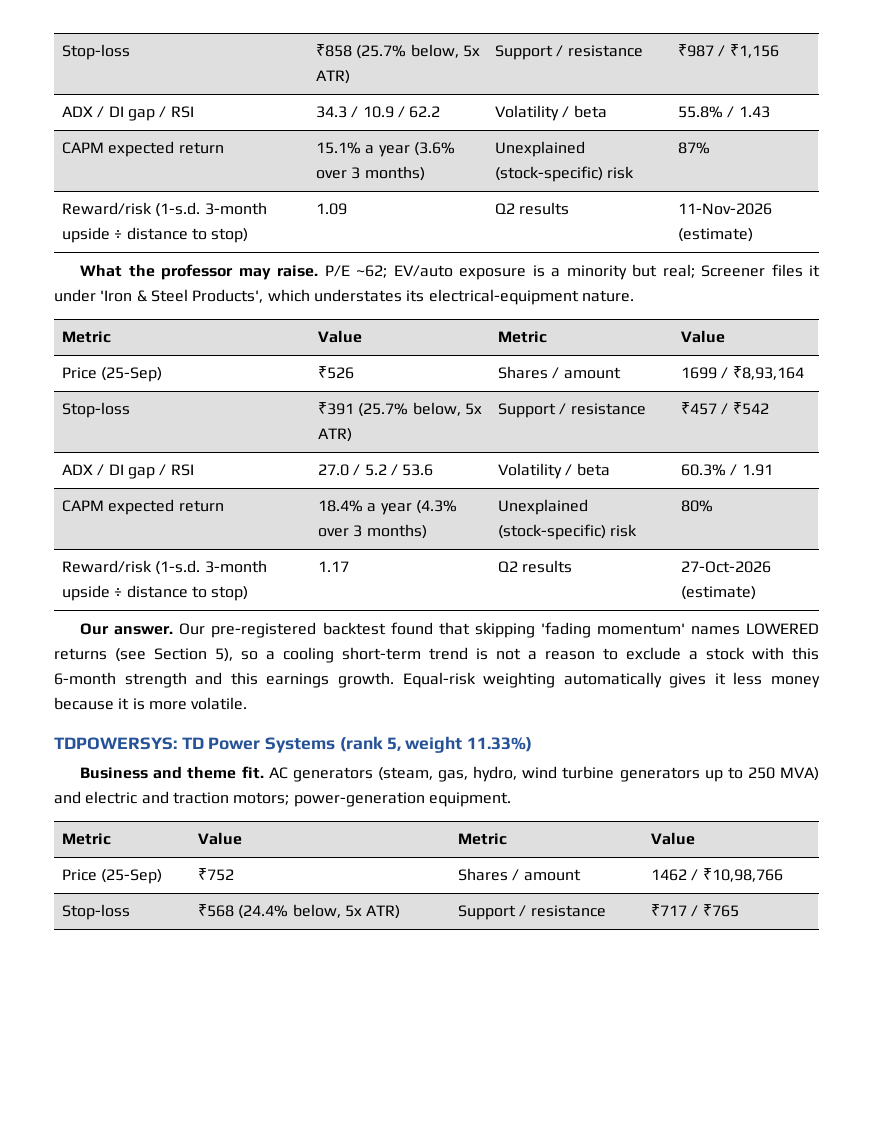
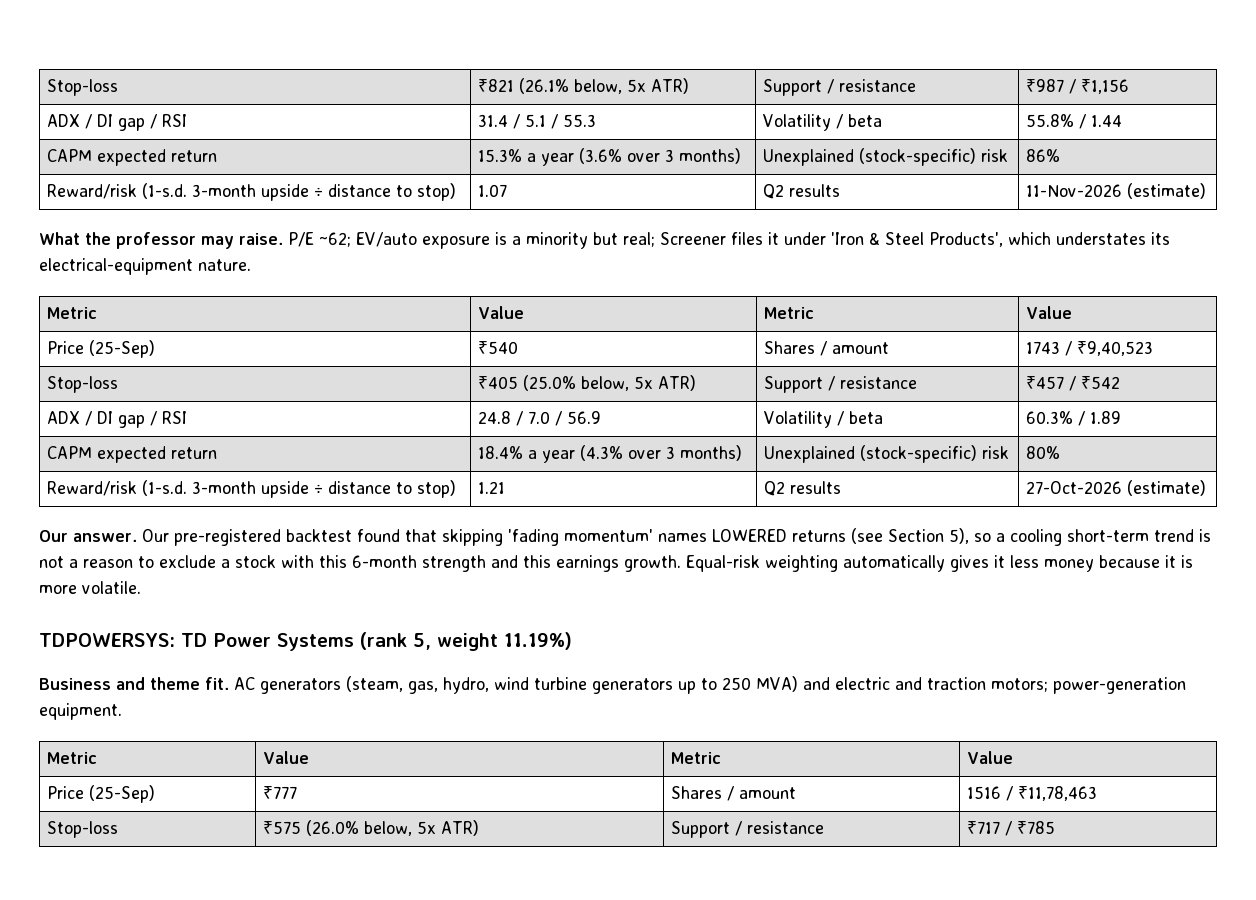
[61,44,130,60] [315,44,407,59] Stop-loss | ₹858 (25.7% -> [46,79,118,96] [477,78,569,94] Stop-loss | ₹821 (26.1%
[315,106,441,118] 34.3 / 10.9 / 62.2 -> [477,114,596,129] 31.4 / 5.1 / 55.3
[738,106,770,118] [61,141,224,157] [315,142,361,154] 1.43 // CAPM expected return | 15.1% -> [1090,115,1122,127] [46,149,217,166] [477,149,522,162] 1.44 // CAPM expected return | 15.3%
[677,142,710,154] [61,202,267,217] [61,227,249,243] [315,203,347,215] 87% // Reward/risk (1-s.d. 3-month upside ÷ distance to stop) | 1.09 -> [1025,149,1060,162] [46,183,456,201] [477,184,507,197] 86% // Reward/risk (1-s.d. 3-month upside ÷ distance to stop) | 1.07
[317,366,354,379] [497,366,621,379] [680,366,804,380] [61,402,130,418] [317,402,409,417] ₹526 | Shares / amount | 1699 / ₹8,93,164 // Stop-loss | ₹391 (25.7% -> [477,341,518,354] [763,341,889,356] [1025,341,1153,356] [46,376,118,393] [477,375,576,391] ₹540 | Shares / amount | 1743 / ₹9,40,523 // Stop-loss | ₹405 (25.0%
[317,464,434,476] 27.0 / 5.2 / 53.6 -> [477,411,601,426] 24.8 / 7.0 / 56.9
[741,464,773,476] 1.91 -> [1089,411,1121,424] 1.89
[317,561,349,572] 1.17 -> [477,481,505,494] 1.21
[467,737,533,752] 11.33%) -> [504,632,572,650] 11.19%)
[197,868,234,881] [457,868,581,881] [650,868,783,882] [61,904,130,920] [197,904,289,919] ₹752 | Shares / amount | 1462 / ₹10,98,766 // Stop-loss | ₹568 (24.4% -> [262,786,297,799] [670,786,796,801] [966,786,1097,801] [46,821,118,838] [262,820,359,836] ₹777 | Shares / amount | 1516 / ₹11,78,463 // Stop-loss | ₹575 (26.0%
[702,904,739,917] ₹765 -> [1016,821,1055,834] ₹785

